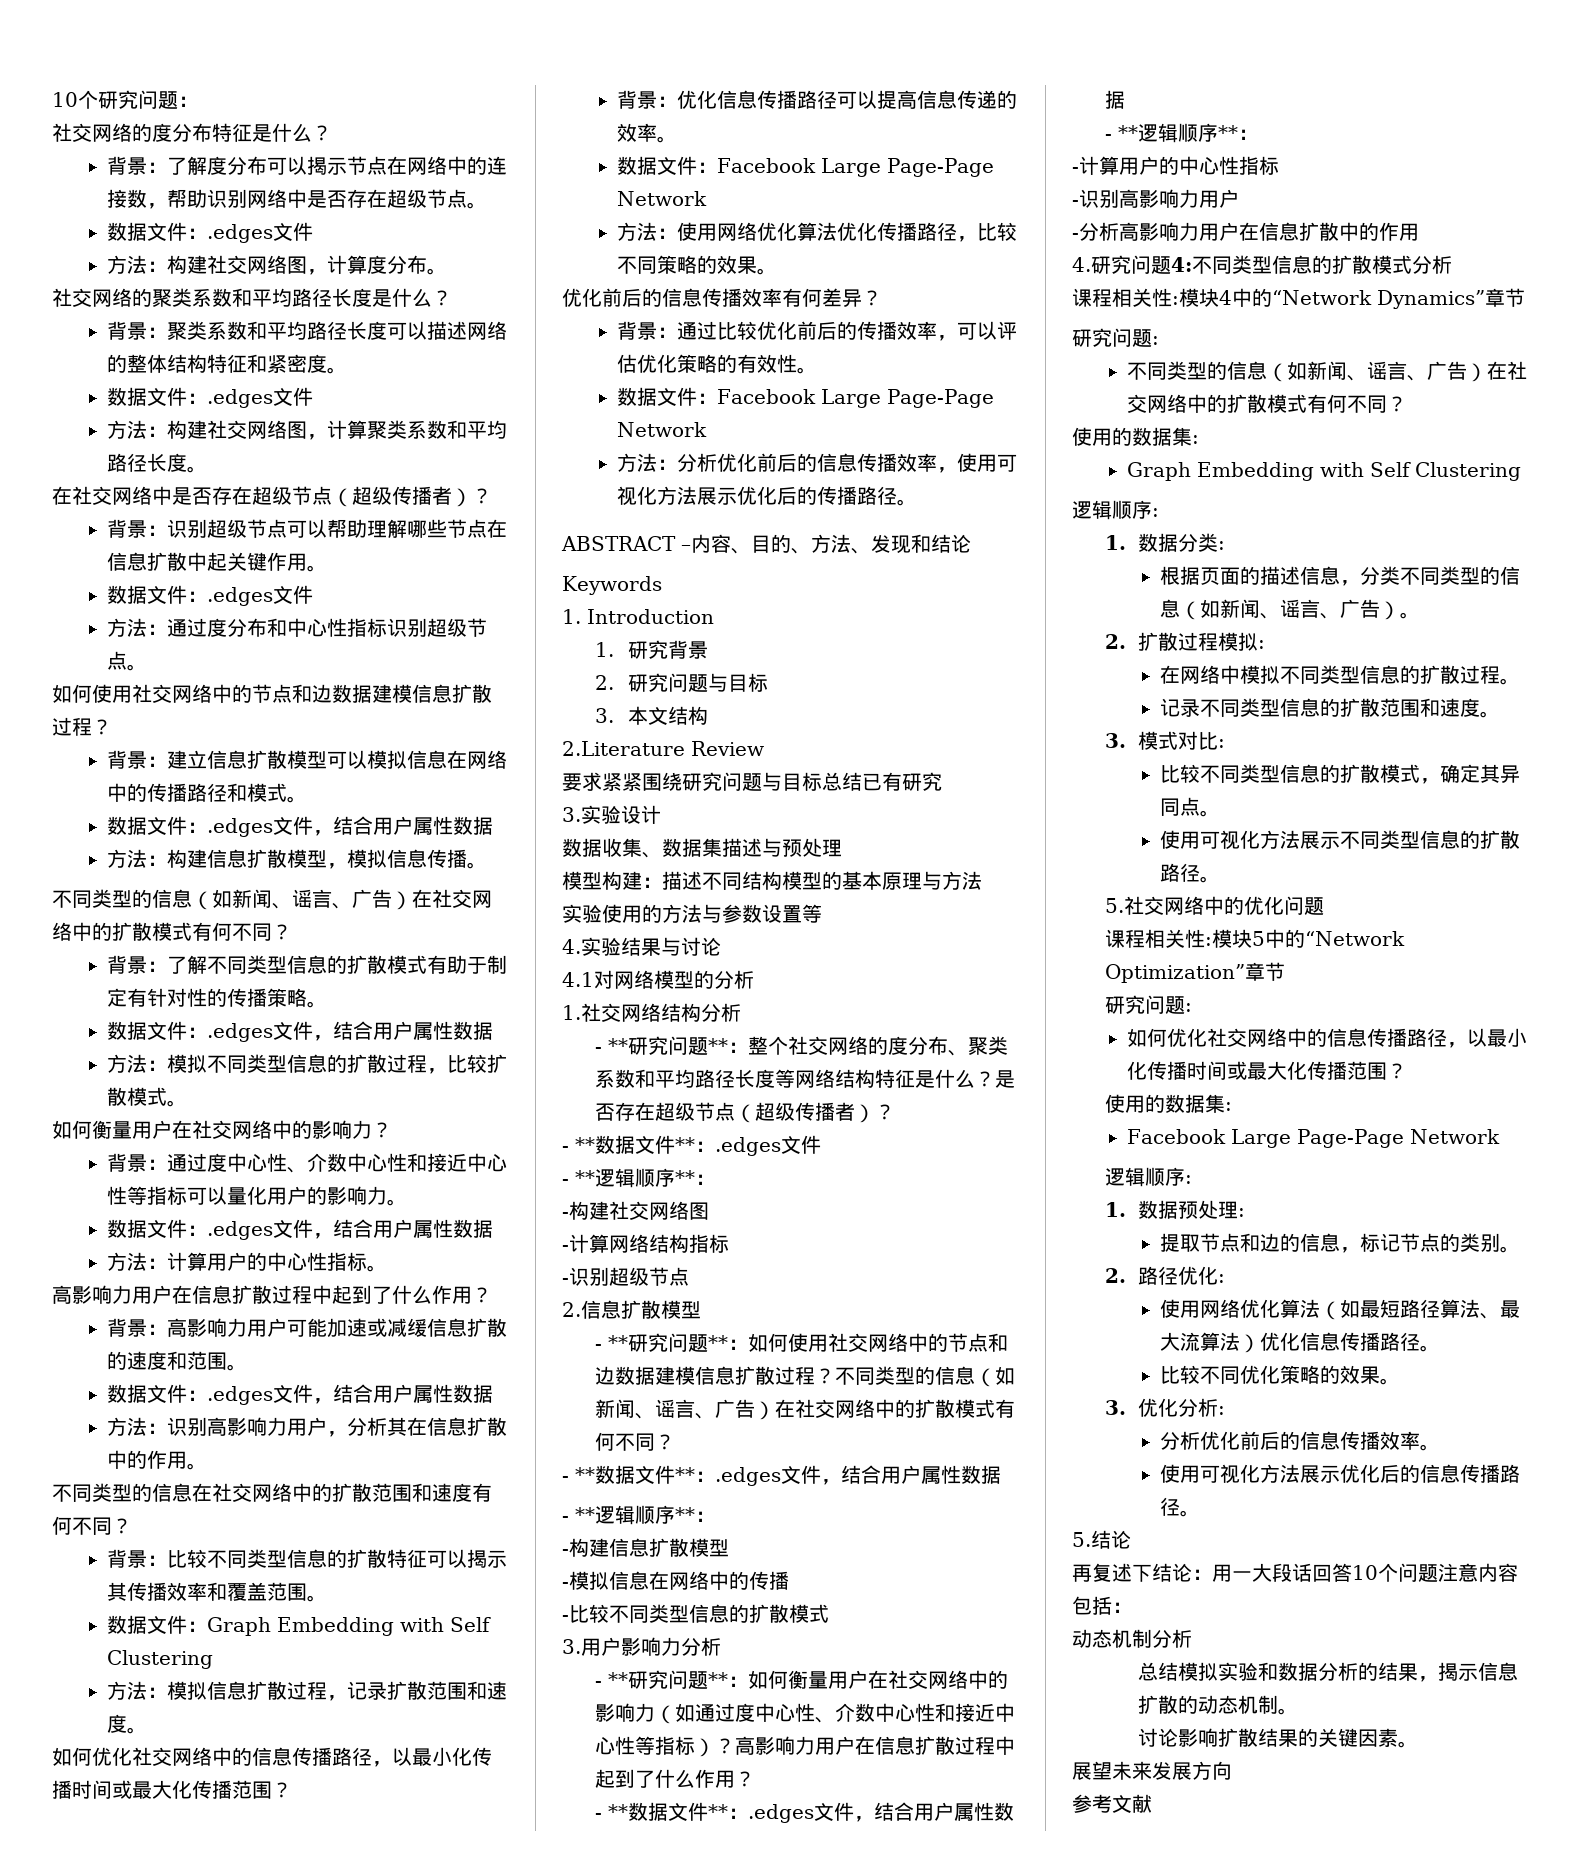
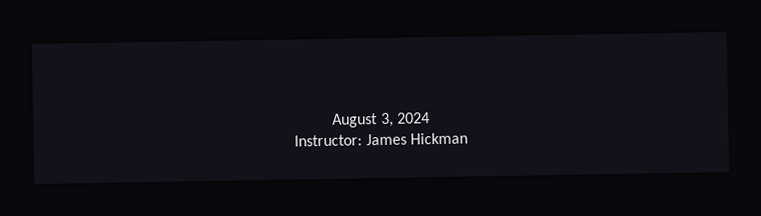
[52,90,198,109] [52,123,332,142] [107,156,508,175] [107,189,488,209] [107,222,314,243] [107,255,448,275] [52,288,452,307] [107,321,508,340] [107,354,348,374] [107,387,314,408] [107,420,508,440] [107,453,208,473] [52,486,492,507] [107,519,508,538] [107,552,328,572] [107,585,314,606] [107,618,488,637] [107,651,148,671] [52,684,492,703] [52,717,112,736] [107,750,508,769] [107,783,308,803] [107,816,494,837] [107,849,488,869] [52,889,492,910] [52,922,292,941] [107,955,508,974] [107,988,328,1008] [107,1021,494,1042] [107,1054,508,1074] [107,1087,188,1107] [52,1120,392,1139] [107,1153,508,1173] [107,1186,408,1206] [107,1219,494,1240] [107,1252,388,1272] [52,1285,492,1304] [107,1318,508,1338] [107,1351,248,1371] [107,1384,494,1405] [107,1417,508,1437] [107,1450,208,1470] [52,1483,492,1502] [52,1516,132,1535] [107,1549,508,1568] [107,1582,328,1602] [107,1615,492,1636] [107,1650,214,1669] [107,1681,508,1701] [107,1714,148,1734] [52,1747,492,1767] [52,1780,292,1799] [617,90,1018,109] [617,123,678,143] [617,156,995,177] [617,191,708,206] [617,222,1018,242] [617,255,778,275] [562,288,882,307] [617,321,1018,341] [617,354,818,374] [617,387,995,408] [617,422,708,437] [617,453,1018,473] [617,486,918,506] [561,534,971,554] [562,576,662,595] [562,609,714,624] [595,640,709,659] [595,673,769,692] [595,706,709,725] [562,741,764,756] [562,772,942,791] [562,805,661,824] [562,838,842,858] [562,871,982,890] [562,904,822,923] [562,937,721,956] [562,970,754,989] [562,1003,741,1022] [595,1036,1009,1056] [595,1069,1016,1088] [595,1102,896,1123] [562,1135,821,1156] [562,1168,715,1188] [562,1201,709,1220] [562,1234,729,1253] [562,1267,689,1286] [562,1300,701,1319] [595,1333,1009,1352] [595,1366,1016,1387] [595,1399,1016,1420] [595,1432,676,1451] [562,1465,1001,1486] [562,1505,715,1525] [562,1538,729,1557] [562,1571,789,1590] [562,1604,829,1623] [562,1637,721,1656] [595,1670,1009,1689] [595,1703,1016,1724] [595,1736,1016,1757] [595,1769,756,1788] [595,1802,1015,1823] [1105,90,1126,109] [1105,123,1259,143] [1072,156,1279,175] [1072,189,1239,208] [1072,222,1419,241] [1072,255,1452,274] [1072,288,1525,309] [1072,328,1159,347] [1127,361,1528,382] [1127,394,1408,413] [1072,427,1199,446] [1127,462,1522,481] [1072,500,1159,520] [1105,533,1226,552] [1160,566,1521,586] [1160,599,1421,620] [1105,632,1266,651] [1160,665,1521,685] [1160,698,1501,718] [1105,731,1226,750] [1160,764,1521,784] [1160,797,1221,817] [1160,830,1521,850] [1160,863,1221,883] [1105,896,1325,915] [1105,929,1406,948] [1105,962,1286,983] [1105,995,1193,1014] [1127,1028,1528,1048] [1127,1061,1408,1080] [1105,1094,1233,1113] [1127,1129,1501,1148] [1105,1167,1193,1187] [1105,1200,1246,1219] [1160,1233,1521,1253] [1105,1266,1226,1285] [1160,1299,1521,1320] [1160,1332,1441,1353] [1160,1365,1401,1385] [1105,1398,1226,1417] [1160,1431,1441,1451] [1160,1464,1521,1484] [1160,1497,1201,1517] [1072,1530,1131,1549] [1072,1563,1518,1582] [1072,1596,1132,1615] [1072,1629,1192,1648] [1138,1662,1519,1682] [1138,1695,1299,1715] [1138,1728,1419,1748] [1072,1761,1232,1780] [1072,1794,1152,1813] 10个研究问题： // 社交网络的度分布特征是什么？ // 背景：了解度分布可以揭示节点在网络中的连接数，帮助识别网络中是否存在超级节点。 // 数据文件：.edges文件 // 方法：构建社交网络图，计算度分布。 // 社交网络的聚类系数和平均路径长度是什么？ // 背景：聚类系数和平均路径长度可以描述网络的整体结构特征和紧密度。 // 数据文件：.edges文件 // 方法：构建社交网络图，计算聚类系数和平均路径长度。 // 在社交网络中是否存在超级节点（超级传播者）？ // 背景：识别超级节点可以帮助理解哪些节点在信息扩散中起关键作用。 // 数据文件：.edges文件 // 方法：通过度分布和中心性指标识别超级节点。 // 如何使用社交网络中的节点和边数据建模信息扩散过程？ // 背景：建立信息扩散模型可以模拟信息在网络中的传播路径和模式。 // 数据文件：.edges文件，结合用户属性数据 // 方法：构建信息扩散模型，模拟信息传播。 // 不同类型的信息（如新闻、谣言、广告）在社交网络中的扩散模式有何不同？ // 背景：了解不同类型信息的扩散模式有助于制定有针对性的传播策略。 // 数据文件：.edges文件，结合用户属性数据 // 方法：模拟不同类型信息的扩散过程，比较扩散模式。 // 如何衡量用户在社交网络中的影响力？ // 背景：通过度中心性、介数中心性和接近中心性等指标可以量化用户的影响力。 // 数据文件：.edges文件，结合用户属性数据 // 方法：计算用户的中心性指标。 // 高影响力用户在信息扩散过程中起到了什么作用？ // 背景：高影响力用户可能加速或减缓信息扩散的速度和范围。 // 数据文件：.edges文件，结合用户属性数据 // 方法：识别高影响力用户，分析其在信息扩散中的作用。 // 不同类型的信息在社交网络中的扩散范围和速度有何不同？ // 背景：比较不同类型信息的扩散特征可以揭示其传播效率和覆盖范围。 // 数据文件：Graph Embedding with Self Clustering // 方法：模拟信息扩散过程，记录扩散范围和速度。 // 如何优化社交网络中的信息传播路径，以最小化传播时间或最大化传播范围？ // 背景：优化信息传播路径可以提高信息传递的效率。 // 数据文件：Facebook Large Page-Page Network // 方法：使用网络优化算法优化传播路径，比较不同策略的效果。 // 优化前后的信息传播效率有何差异？ // 背景：通过比较优化前后的传播效率，可以评估优化策略的有效性。 // 数据文件：Facebook Large Page-Page Network // 方法：分析优化前后的信息传播效率，使用可视化方法展示优化后的传播路径。 // ABSTRACT –内容、目的、方法、发现和结论 // Keywords // 1. Introduction // 1.研究背景 // 2.研究问题与目标 // 3.本文结构 // 2.Literature Review // 要求紧紧围绕研究问题与目标总结已有研究 // 3.实验设计 // 数据收集、数据集描述与预处理 // 模型构建：描述不同结构模型的基本原理与方法 // 实验使用的方法与参数设置等 // 4.实验结果与讨论 // 4.1对网络模型的分析 // 1.社交网络结构分析 // - **研究问题**：整个社交网络的度分布、聚类系数和平均路径长度等网络结构特征是什么？是否存在超级节点（超级传播者）？ // - **数据文件**：.edges文件 // - **逻辑顺序**： // -构建社交网络图 // -计算网络结构指标 // -识别超级节点 // 2.信息扩散模型 // - **研究问题**：如何使用社交网络中的节点和边数据建模信息扩散过程？不同类型的信息（如新闻、谣言、广告）在社交网络中的扩散模式有何不同？ // - **数据文件**：.edges文件，结合用户属性数据 // - **逻辑顺序**： // -构建信息扩散模型 // -模拟信息在网络中的传播 // -比较不同类型信息的扩散模式 // 3.用户影响力分析 // - **研究问题**：如何衡量用户在社交网络中的影响力（如通过度中心性、介数中心性和接近中心性等指标）？高影响力用户在信息扩散过程中起到了什么作用？ // - **数据文件**：.edges文件，结合用户属性数据 // - **逻辑顺序**： // -计算用户的中心性指标 // -识别高影响力用户 // -分析高影响力用户在信息扩散中的作用 // 4.研究问题4:不同类型信息的扩散模式分析 // 课程相关性:模块4中的“Network Dynamics”章节 // 研究问题: // 不同类型的信息（如新闻、谣言、广告）在社交网络中的扩散模式有何不同？ // 使用的数据集: // Graph Embedding with Self Clustering // 逻辑顺序: // 1.数据分类: // 根据页面的描述信息，分类不同类型的信息（如新闻、谣言、广告）。 // 2.扩散过程模拟: // 在网络中模拟不同类型信息的扩散过程。 // 记录不同类型信息的扩散范围和速度。 // 3.模式对比: // 比较不同类型信息的扩散模式，确定其异同点。 // 使用可视化方法展示不同类型信息的扩散路径。 // 5.社交网络中的优化问题 // 课程相关性:模块5中的“Network Optimization”章节 // 研究问题: // 如何优化社交网络中的信息传播路径，以最小化传播时间或最大化传播范围？ // 使用的数据集: // Facebook Large Page-Page Network // 逻辑顺序: // 1.数据预处理: // 提取节点和边的信息，标记节点的类别。 // 2.路径优化: // 使用网络优化算法（如最短路径算法、最大流算法）优化信息传播路径。 // 比较不同优化策略的效果。 // 3.优化分析: // 分析优化前后的信息传播效率。 // 使用可视化方法展示优化后的信息传播路径。 // 5.结论 // 再复述下结论：用一大段话回答10个问题注意内容包括： // 动态机制分析 // 总结模拟实验和数据分析的结果，揭示信息扩散的动态机制。 // 讨论影响扩散结果的关键因素。 // 展望未来发展方向 // 参考文献 -> [332,112,430,128] [294,132,468,147] August 3, 2024 // Instructor: James Hickman

